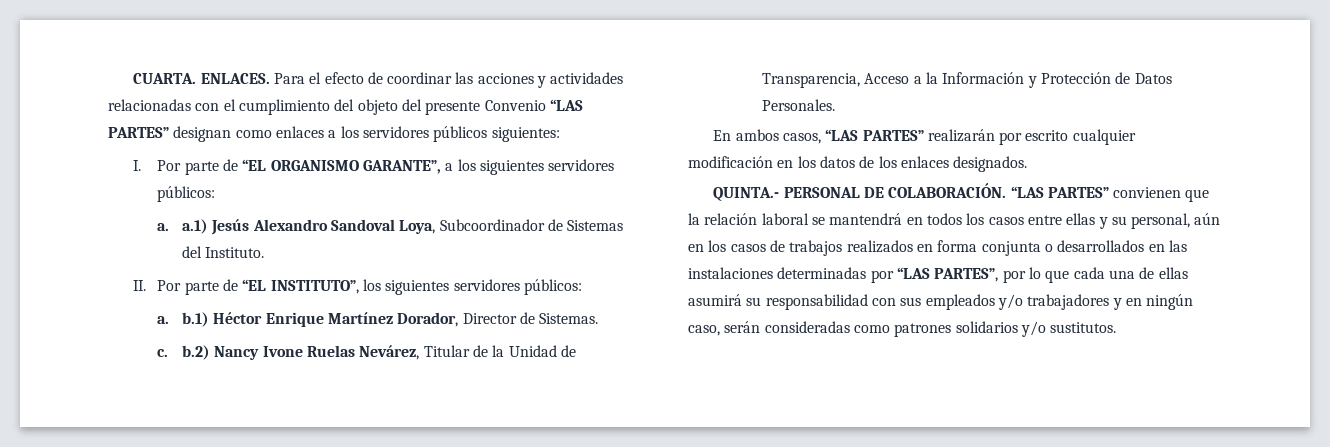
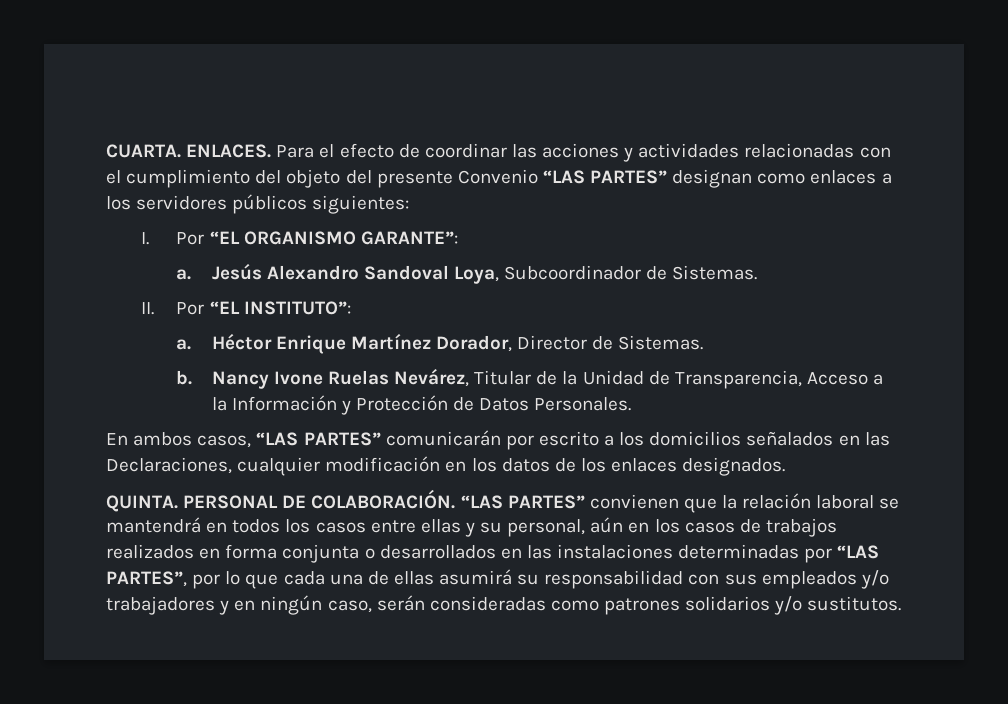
[184,159,615,175] [157,186,216,202] [157,219,209,234] parte de “EL ORGANISMO GARANTE”, a los siguientes servidores públicos: // a. a.1) -> [209,231,458,245] [176,269,192,280] “EL ORGANISMO GARANTE”: // a.
[567,220,624,231] [182,246,265,258] Sistemas del Instituto. -> [672,265,758,280] Sistemas.
[184,279,582,295] [157,312,210,327] parte de “EL INSTITUTO”, los siguientes servidores públicos: // a. b.1) -> [209,301,351,315] [176,339,192,350] “EL INSTITUTO”: // a.
[157,345,211,360] c. b.2) -> [176,370,193,385] b.
[927,129,995,142] realizarán -> [385,430,501,446] comunicarán
(1069, 135) none -> [604,431,890,446] [106,457,232,474] a los domicilios señalados en las Declaraciones,
[713,187,780,201] QUINTA.- -> [106,495,178,512] QUINTA.

